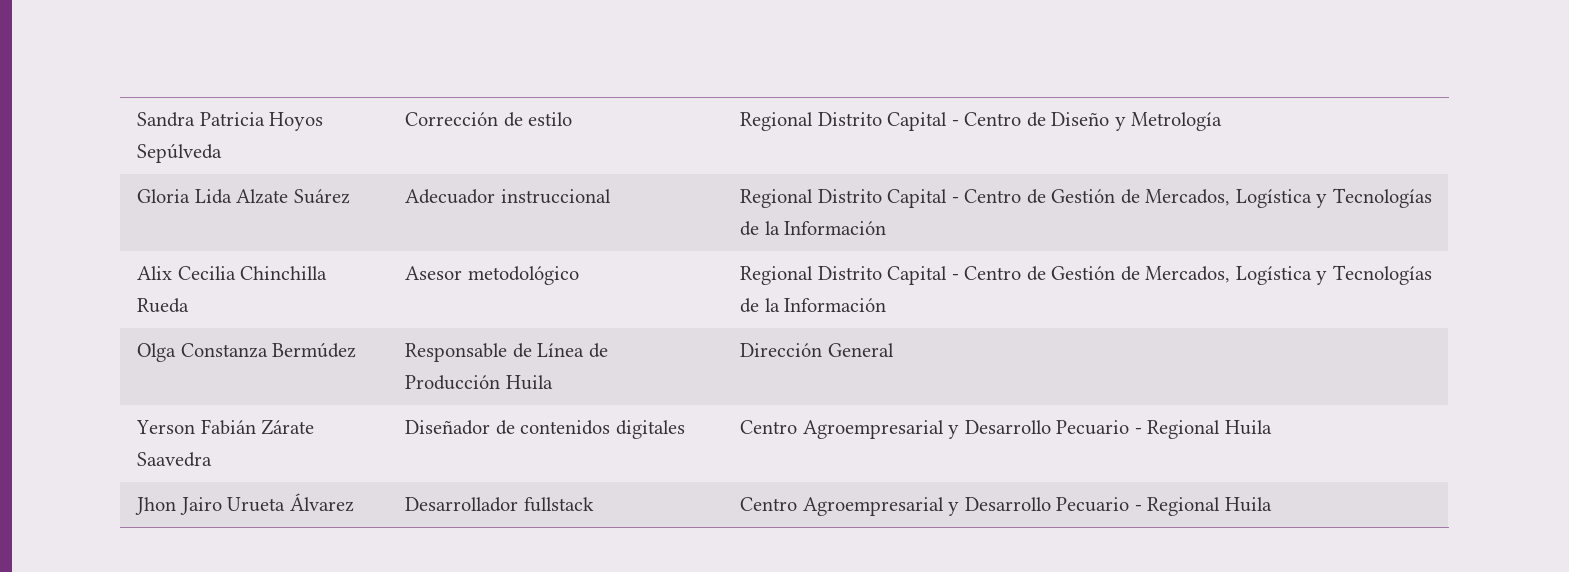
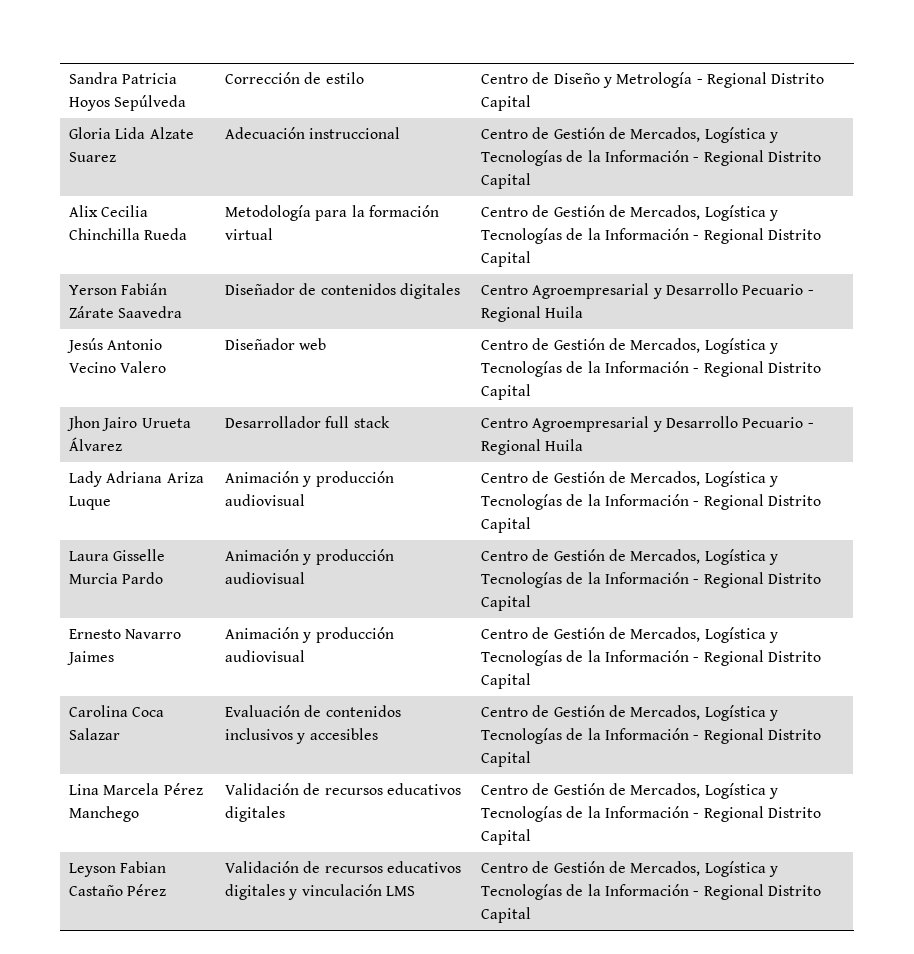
[739,112,959,131] Regional Distrito Capital - -> (364, 78) none
(1223, 121) none -> [696,72,825,88] [480,95,531,111] - Regional Distrito Capital
[293,189,350,204] [404,189,495,204] Suárez | Adecuador -> [68,152,116,162] [224,127,305,139] Suarez | Adecuación
[739,189,959,208] Regional Distrito Capital - -> (401, 133) none
(887, 228) none -> [693,150,821,166] [480,173,531,189] - Regional Distrito Capital
[404,266,579,285] [739,266,959,285] Asesor metodológico | Regional Distrito Capital - -> [224,205,439,221] [224,228,273,240] Metodología para la formación virtual |
[136,343,357,362] [404,343,608,362] [404,375,553,390] [739,343,894,357] // Olga Constanza Bermúdez | Responsable de Línea de Producción Huila | Dirección General -> [693,228,821,244] [480,251,531,267] - Regional Distrito Capital
(1272, 427) none -> [66,338,163,353] [68,361,167,373] [224,338,327,350] [480,338,778,354] [480,361,821,377] [480,384,531,400] // Jesús Antonio Vecino Valero | Diseñador web | Centro de Gestión de Mercados, Logística y Tecnologías de la Información - Regional Distrito Capital
[523,497,594,512] [739,497,1272,516] fullstack | Centro Agroempresarial y Desarrollo Pecuario - Regional Huila -> [325,416,390,428] [480,416,814,432] [480,439,584,455] [68,471,204,487] [68,496,111,510] [224,471,394,487] [224,494,305,506] [480,471,778,487] [480,494,821,510] [480,517,531,533] [68,549,166,561] [68,572,164,584] [224,549,394,565] [224,572,305,584] [480,549,778,565] [480,572,821,588] [480,595,531,611] [68,629,182,639] [66,651,114,665] [224,627,394,643] [224,650,305,662] [480,627,778,643] [480,650,821,666] [480,673,531,689] [68,705,165,717] [68,728,120,740] [224,705,401,717] [224,728,378,744] [480,705,778,721] [480,728,821,744] [480,751,531,767] [68,783,203,795] [68,806,139,822] [224,783,461,795] [224,806,285,822] [480,783,778,799] [480,806,821,822] [480,829,531,845] [68,861,167,877] [68,884,167,896] [224,861,461,873] [224,884,415,900] [480,861,778,877] [480,884,821,900] [480,907,531,923] full stack | Centro Agroempresarial y Desarrollo Pecuario - Regional Huila // Lady Adriana Ariza Luque | Animación y producción audiovisual | Centro de Gestión de Mercados, Logística y Tecnologías de la Información - Regional Distrito Capital // Laura Gisselle Murcia Pardo | Animación y producción audiovisual | Centro de Gestión de Mercados, Logística y Tecnologías de la Información - Regional Distrito Capital // Ernesto Navarro Jaimes | Animación y producción audiovisual | Centro de Gestión de Mercados, Logística y Tecnologías de la Información - Regional Distrito Capital // Carolina Coca Salazar | Evaluación de contenidos inclusivos y accesibles | Centro de Gestión de Mercados, Logística y Tecnologías de la Información - Regional Distrito Capital // Lina Marcela Pérez Manchego | Validación de recursos educativos digitales | Centro de Gestión de Mercados, Logística y Tecnologías de la Información - Regional Distrito Capital // Leyson Fabian Castaño Pérez | Validación de recursos educativos digitales y vinculación LMS | Centro de Gestión de Mercados, Logística y Tecnologías de la Información - Regional Distrito Capital

